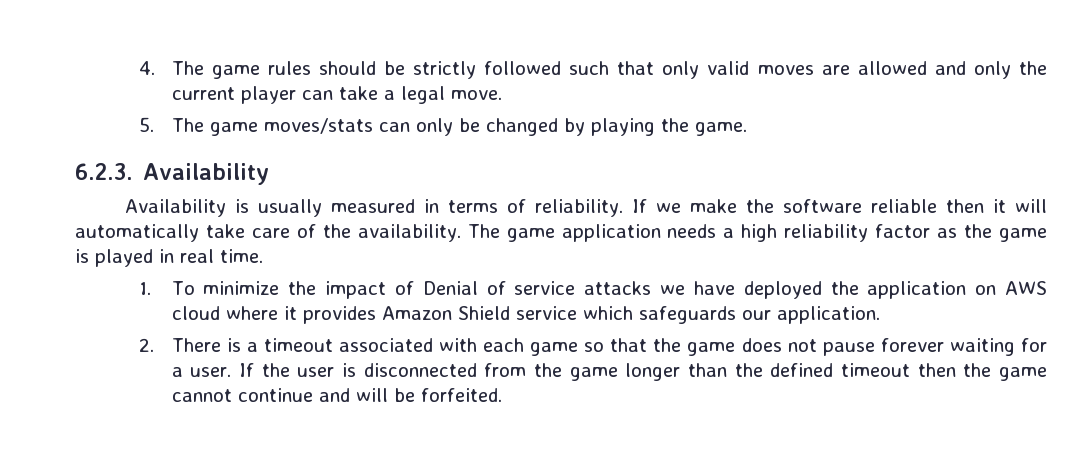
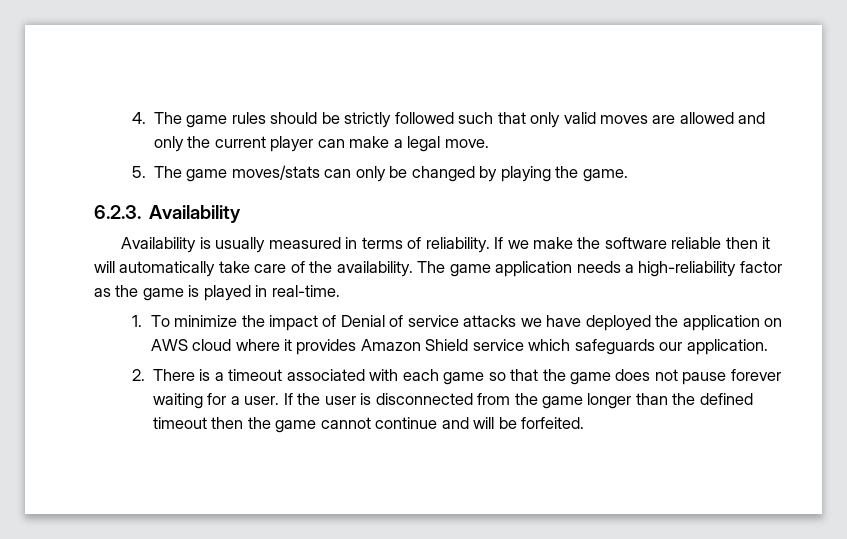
[338,86,378,100] take -> [349,136,390,148] make
[741,224,869,242] high reliability -> [638,261,737,277] high-reliability
[180,249,263,263] real time. -> [271,285,340,297] real-time.

